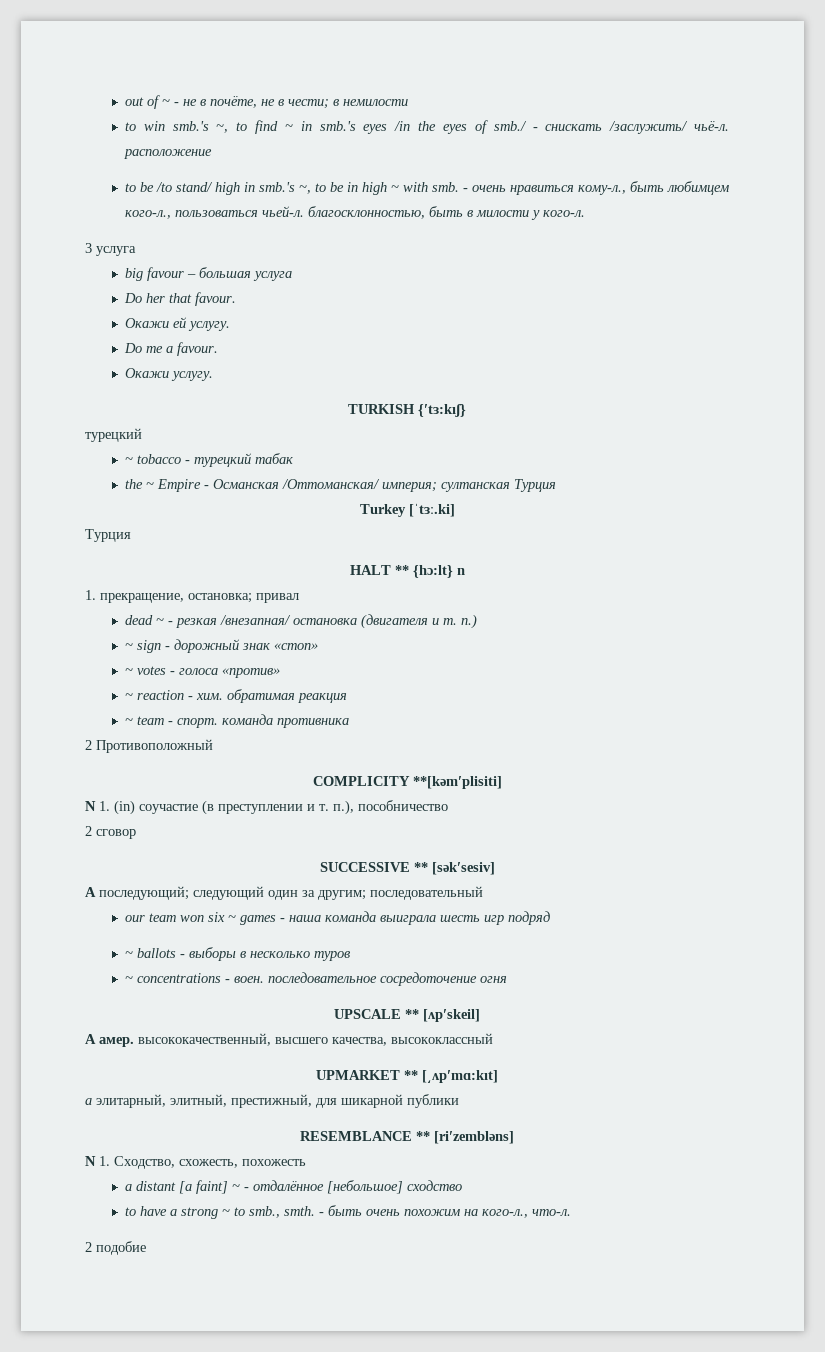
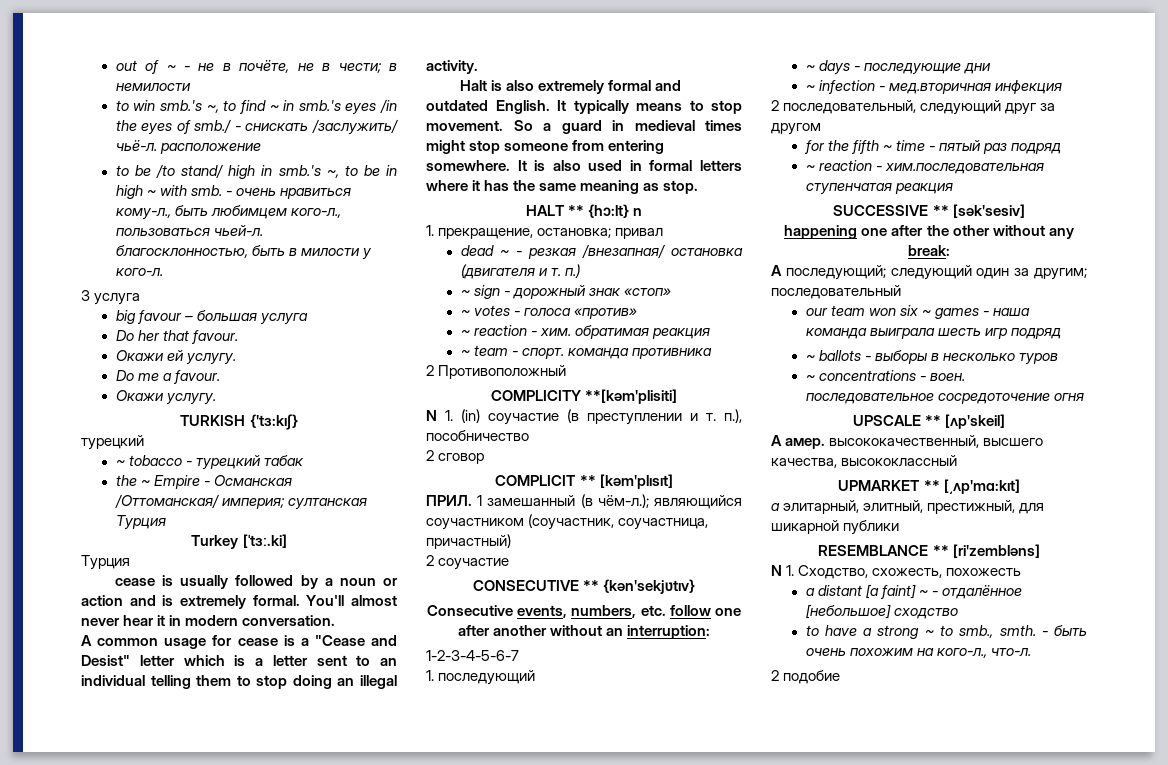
(131, 535) none -> [114,575,399,589] [81,595,397,609] [81,615,336,626] [81,635,397,649] [81,655,397,666] [81,675,398,689] [426,60,478,74] [459,80,682,94] [426,100,742,114] [426,120,742,134] [426,140,665,154] [426,160,742,171] [426,180,699,194] // cease is usually followed by a noun or action and is extremely formal. You'll almost never hear it in modern conversation. // A common usage for cease is a "Cease and Desist" letter which is a letter sent to an individual telling them to stop doing an illegal activity. // Halt is also extremely formal and outdated English. It typically means to stop movement. So a guard in medieval times might stop someone from entering somewhere. It is also used in formal letters where it has the same meaning as stop.
[319,862,495,875] SUCCESSIVE ** [səkʹsesiv] -> [495,474,673,489] [426,494,742,509] [426,514,709,530] [426,534,511,549] [426,555,510,570] [472,579,696,594] [427,605,741,618] [457,625,711,639] [426,650,519,661] [426,670,536,685] [805,60,991,75] [805,80,1062,94] [771,100,1056,115] [771,123,821,135] [803,140,1062,154] [805,160,1044,174] [805,183,953,195] [833,204,1025,218] [784,225,1074,239] [908,245,950,256] COMPLICIT ** [kəmʹplısıt] // ПРИЛ. 1 замешанный (в чём-л.); являющийся соучастником (соучастник, соучастница, причастный) // 2 соучастие // CONSECUTIVE ** {kənʹsekjʋtıv} // Consecutive events, numbers, etc. follow one after another without an interruption: // 1-2-3-4-5-6-7 // 1. последующий // ~ days - последующие дни // ~ infection - мед.вторичная инфекция // 2 последовательный, следующий друг за другом // for the fifth ~ time - пятый раз подряд // ~ reaction - хим.последовательная ступенчатая реакция // SUCCESSIVE ** [səkʹsesiv] // happening one after the other without any break:

